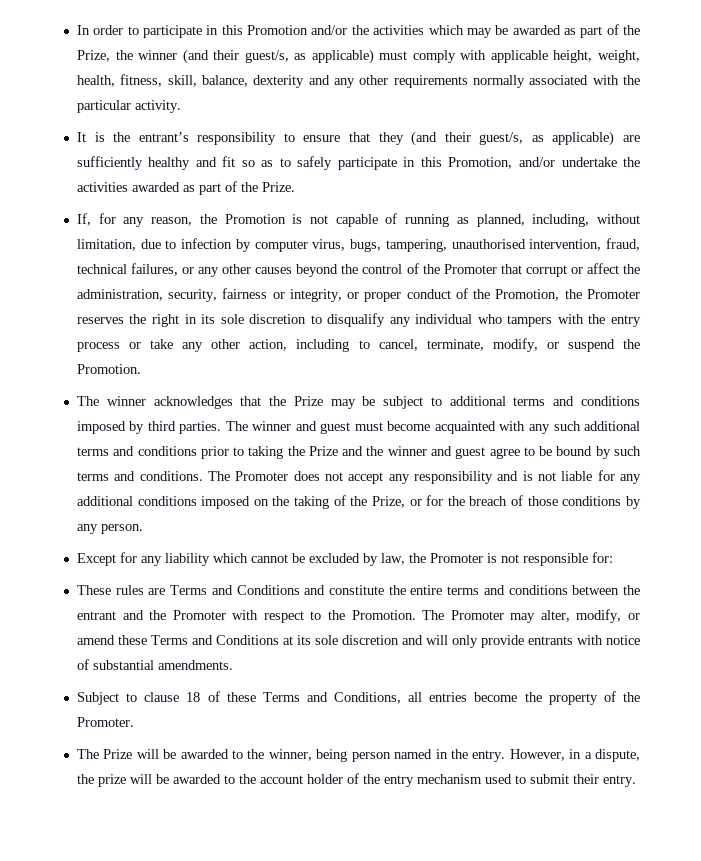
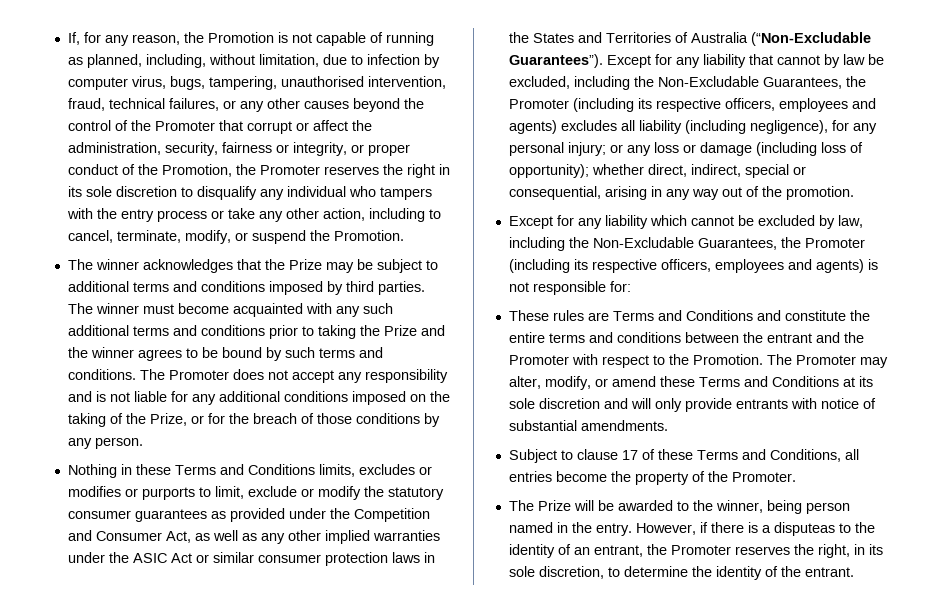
[76,24,641,38] [76,49,641,64] [76,74,640,88] [76,100,181,113] [76,131,640,146] [76,156,640,170] [76,181,295,195] In order to participate in this Promotion and/or the activities which may be awarded as part of the Prize, the winner (and their guest/s, as applicable) must comply with applicable height, weight, health, fitness, skill, balance, dexterity and any other requirements normally associated with the particular activity. // It is the entrant’s responsibility to ensure that they (and their guest/s, as applicable) are sufficiently healthy and fit so as to safely participate in this Promotion, and/or undertake the activities awarded as part of the Prize. // -> (67, 38) none
[295,421,351,434] and guest -> (139, 308) none
[431,446,520,459] and guest agree -> [137,349,182,361] agrees
(143, 529) none -> [67,464,432,478] [67,486,444,500] [67,508,430,522] [67,530,440,544] [67,552,435,566] [508,32,871,46] [508,54,884,68] [508,76,866,90] [508,98,876,112] [508,120,877,134] [508,142,863,156] [508,164,806,178] [508,186,854,200] // Nothing in these Terms and Conditions limits, excludes or modifies or purports to limit, exclude or modify the statutory consumer guarantees as provided under the Competition and Consumer Act, as well as any other implied warranties under the ASIC Act or similar consumer protection laws in the States and Territories of Australia (“Non-Excludable Guarantees”). Except for any liability that cannot by law be excluded, including the Non-Excludable Guarantees, the Promoter (including its respective officers, employees and agents) excludes all liability (including negligence), for any personal injury; or any loss or damage (including loss of opportunity); whether direct, indirect, special or consequential, arising in any way out of the promotion.
[408,553,483,563] the Promoter -> [508,237,865,251] [508,259,864,273] including the Non-Excludable Guarantees, the Promoter (including its respective officers, employees and agents)
[186,692,201,702] 18 -> [621,450,638,460] 17
[569,749,640,762] [76,773,636,787] in a dispute, the prize will be awarded to the account holder of the entry mechanism used to submit their entry. -> [699,522,875,536] [508,544,883,558] [508,566,854,580] if there is a disputeas to the identity of an entrant, the Promoter reserves the right, in its sole discretion, to determine the identity of the entrant.

